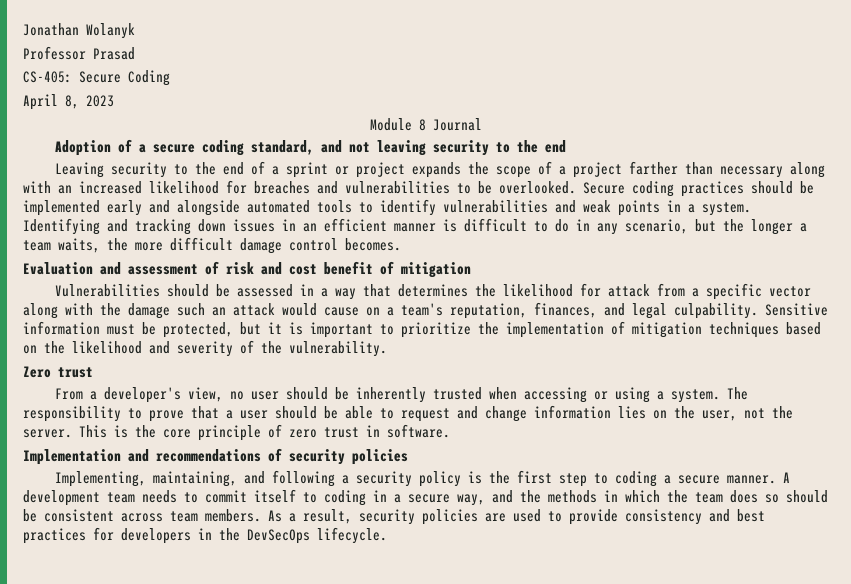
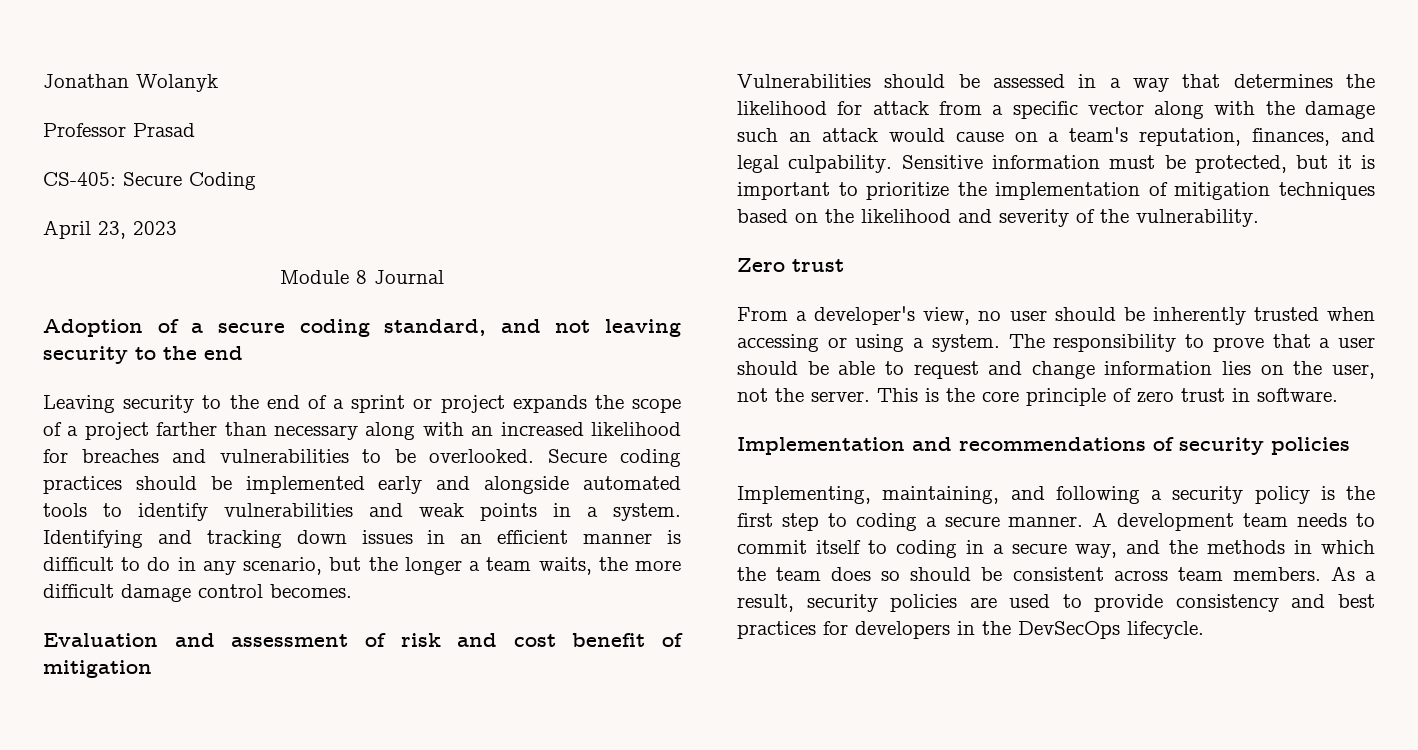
[65,95,79,109] 8, -> [98,221,126,239] 23,

